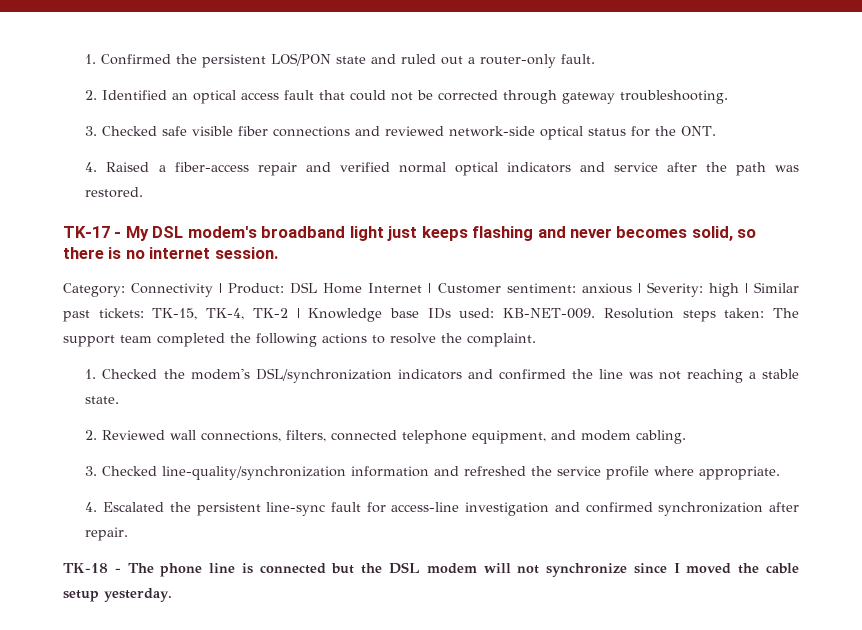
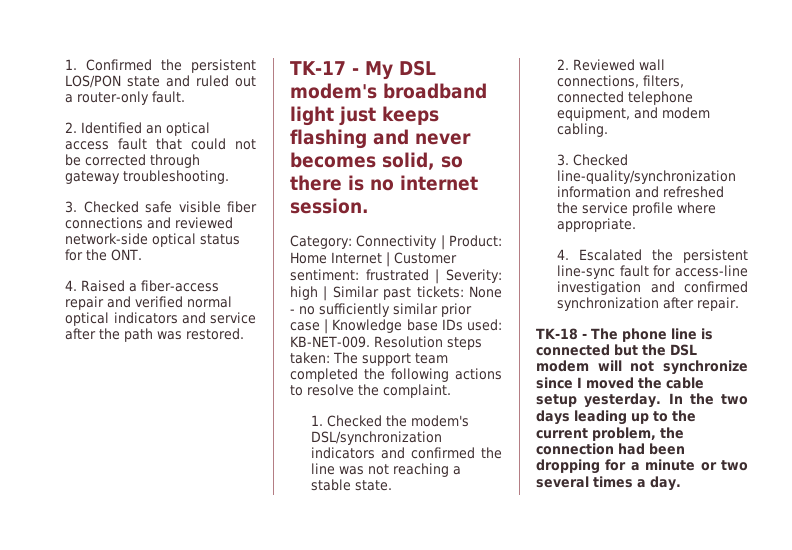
[290,282,318,294] DSL -> (502, 241) none
[581,283,632,294] anxious -> [365,269,429,281] frustrated
[152,308,288,320] TK-15, TK-4, TK-2 -> [469,286,502,298] [290,303,472,317] [290,322,320,331] None - no sufficiently similar prior case
(172, 595) none -> [668,393,748,405] [536,410,696,425] [536,427,684,441] [536,443,685,455] [536,459,748,474] [536,476,681,491] In the two days leading up to the current problem, the connection had been dropping for a minute or two several times a day.

